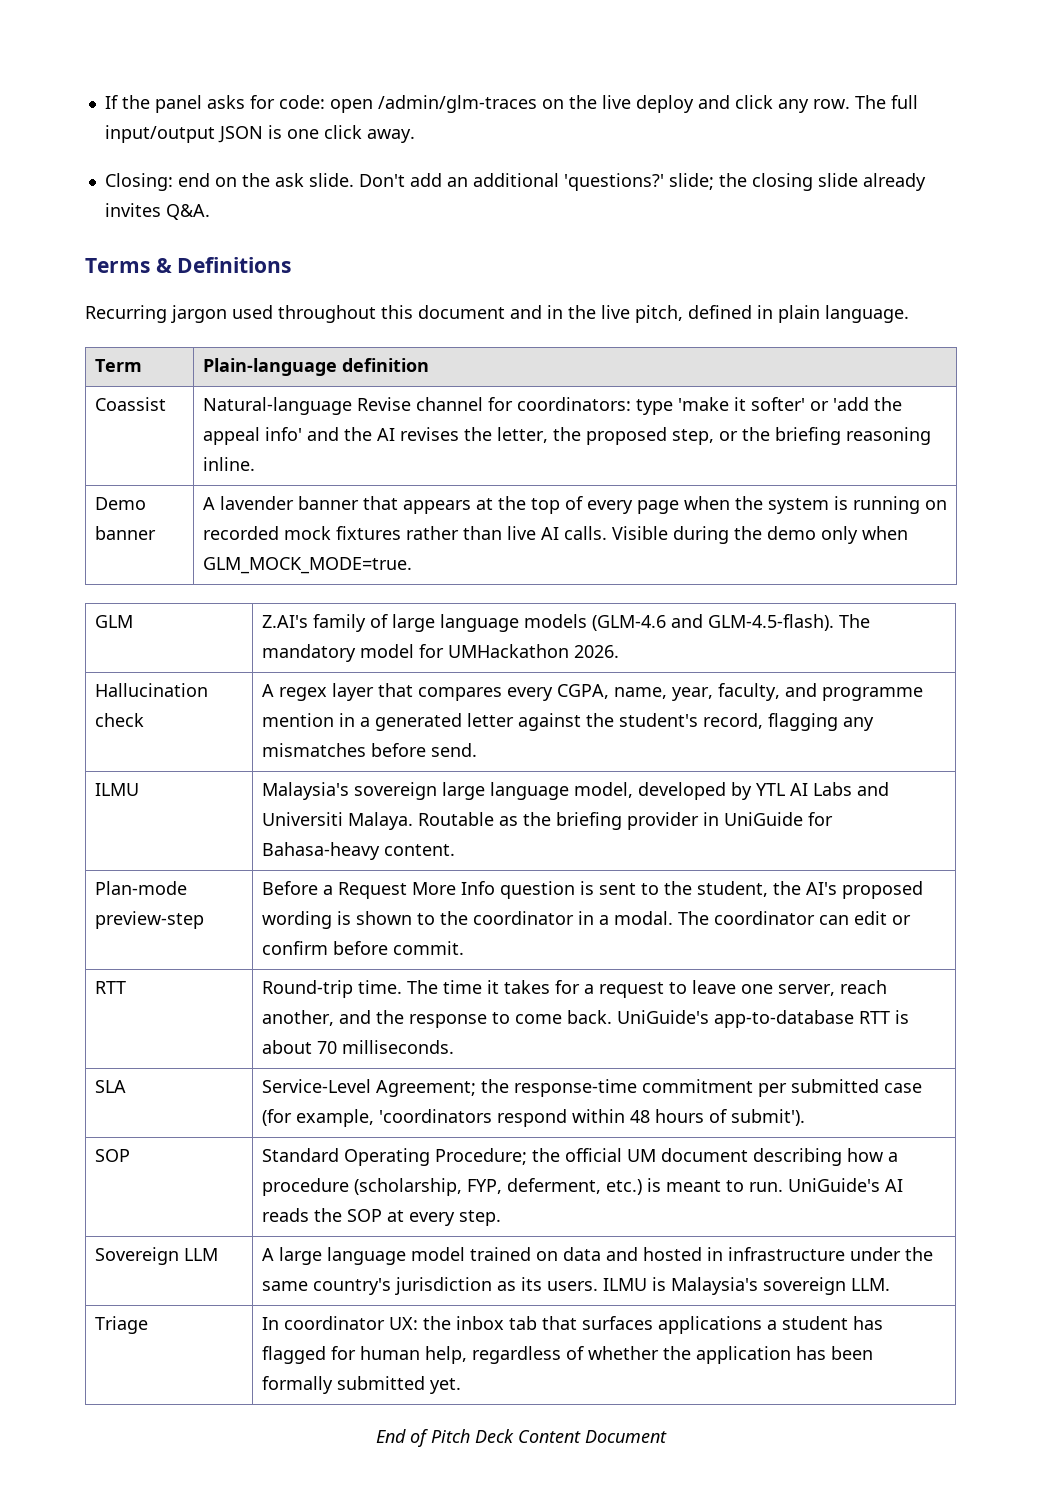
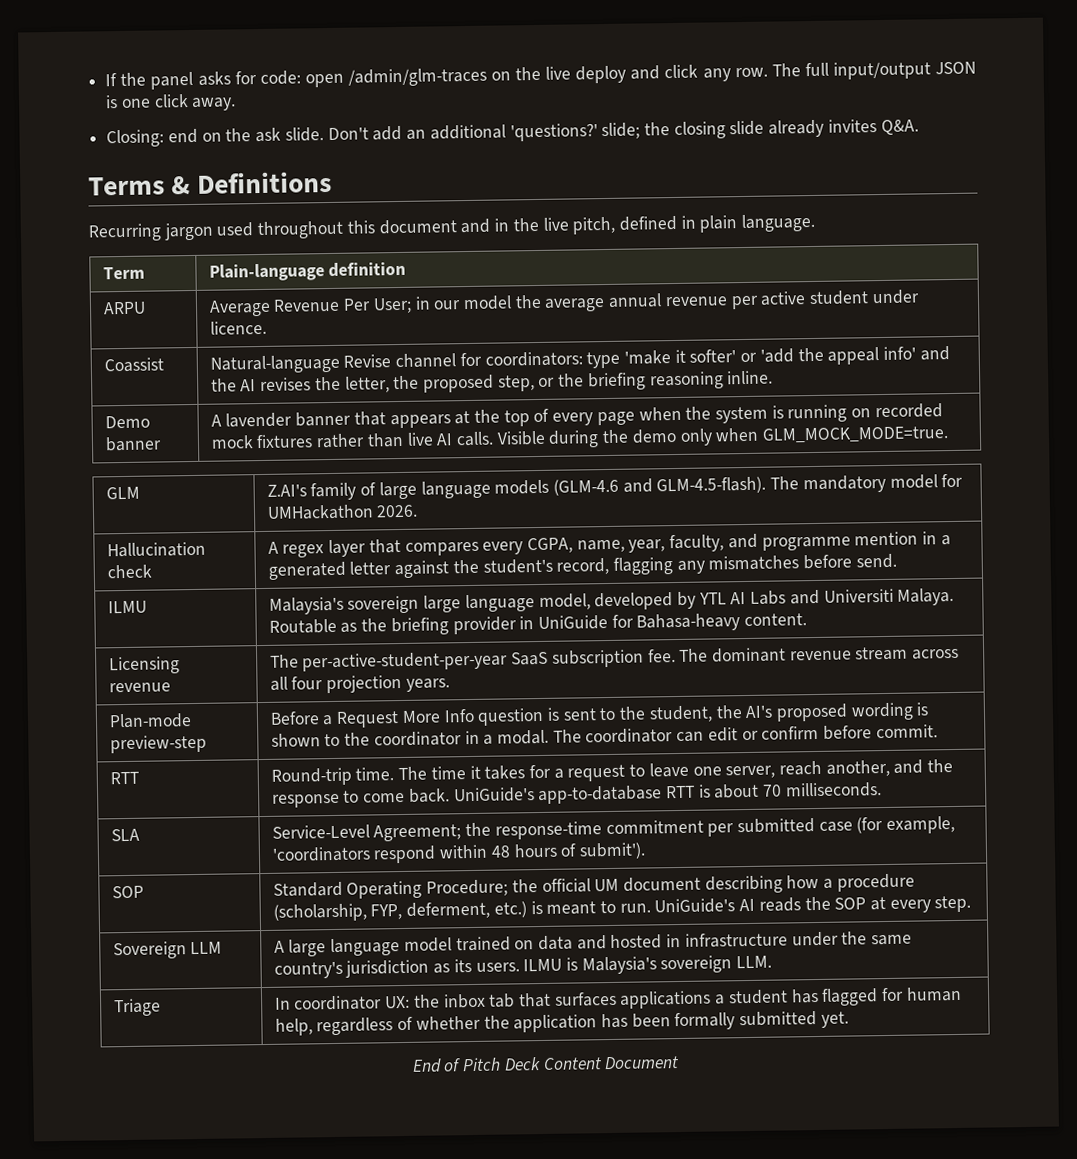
(429, 365) none -> [102,301,146,315] [208,289,920,317] [209,320,267,335] // ARPU | Average Revenue Per User; in our model the average annual revenue per active student under licence.
(455, 850) none -> [108,656,180,675] [108,682,171,693] [269,646,960,672] [269,674,450,694] // Licensing revenue | The per-active-student-per-year SaaS subscription fee. The dominant revenue stream across all four projection years.

